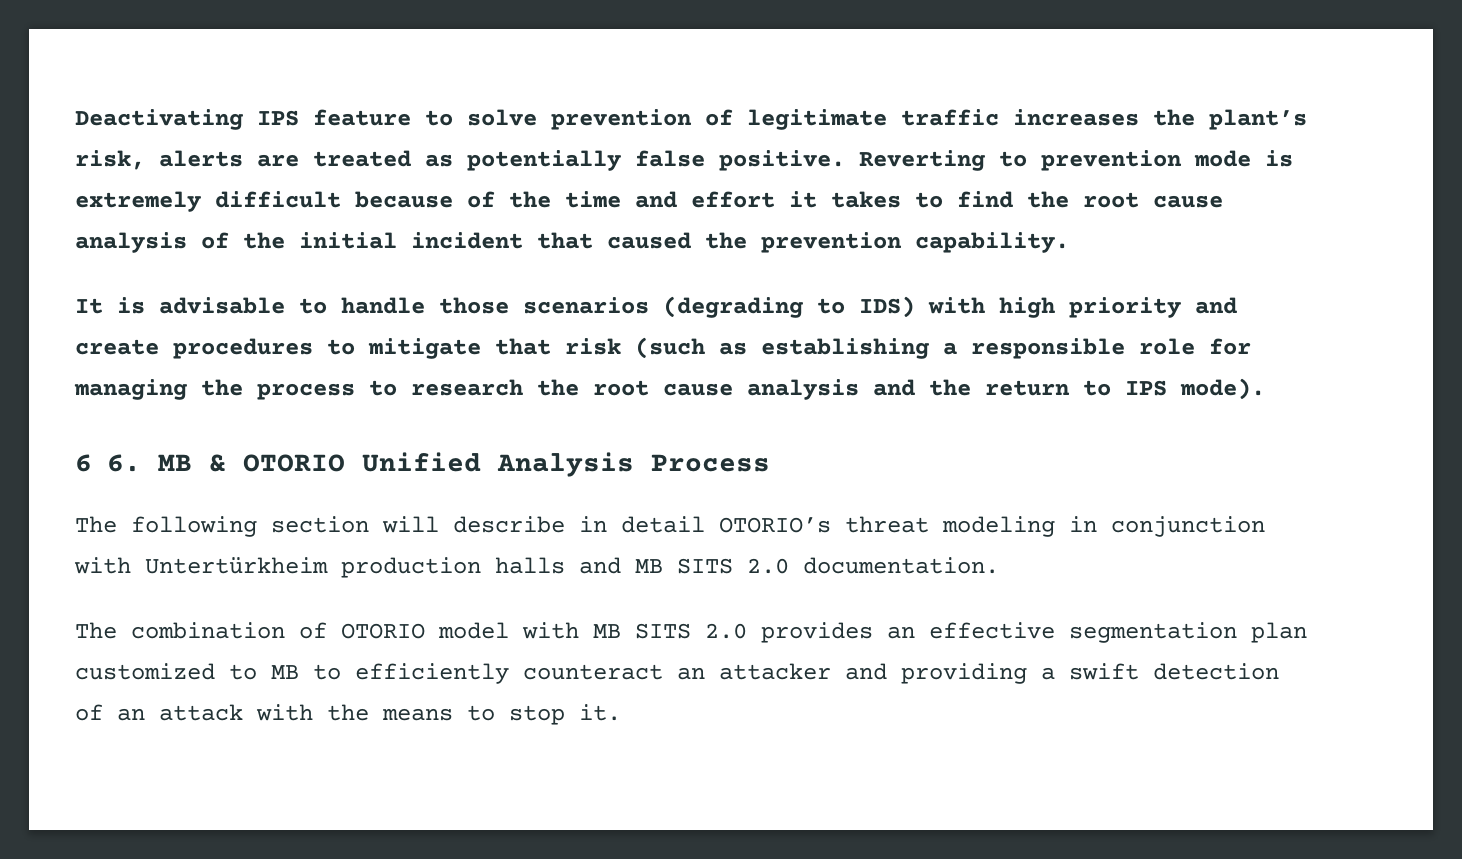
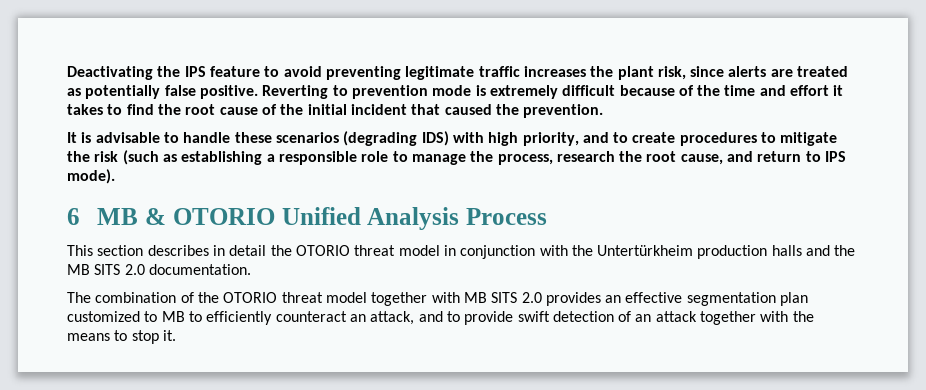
(243, 119) none -> [157,66,181,77] the
[467,109,733,130] solve prevention of -> [283,66,401,80] avoid preventing
[1209,109,1307,130] [75,150,145,170] plant’s risk, -> [617,66,725,80] plant risk, since
[75,232,187,253] analysis -> (258, 111) none
[761,232,1069,253] prevention capability. -> [523,104,604,118] prevention.
[439,297,509,314] those -> [234,132,272,143] these
[817,298,845,314] to -> (418, 138) none
[1069,297,1237,318] priority and -> [522,132,629,146] priority, and to
[495,338,551,355] that -> [67,151,90,162] the
[1209,338,1251,355] [74,379,971,400] for managing the process to research the root cause analysis and the -> [392,151,754,165] to manage the process, research the root cause, and
[107,454,142,472] 6. -> (80, 216) none
[75,516,1055,537] The following section will describe in detail OTORIO’s threat modeling -> [67,245,440,256] This section describes in detail the OTORIO threat model
(131, 565) none -> [571,245,593,256] the
(621, 565) none -> [834,245,856,256] the
[341,622,509,639] OTORIO model -> [197,292,428,306] the OTORIO threat model together
[719,663,1055,684] attacker and providing a -> [370,311,514,325] attack, and to provide
(243, 712) none -> [700,311,757,325] together

